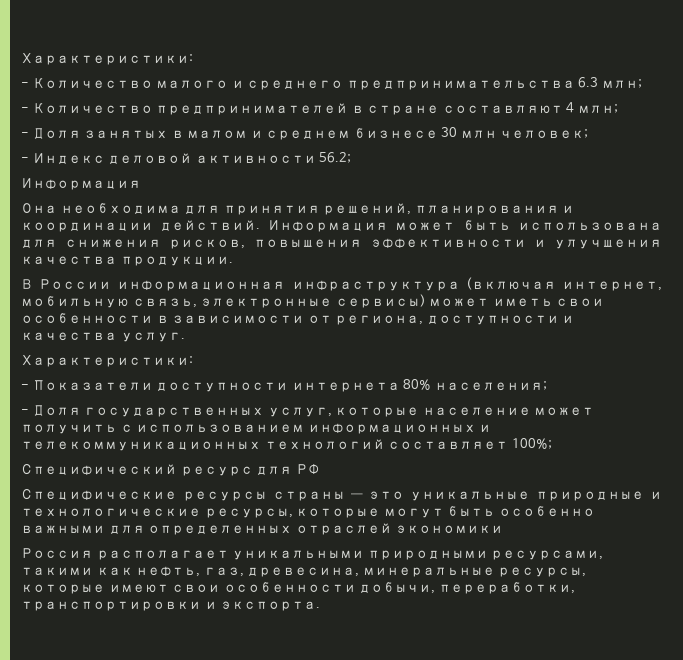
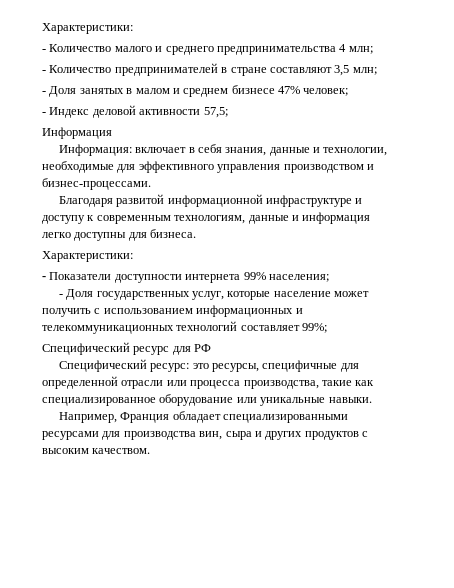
[578,77,599,88] 6.3 -> [339,44,347,52] 4
[566,102,575,113] 4 -> [334,65,350,76] 3,5
[441,127,497,139] 30 млн -> [278,86,300,94] 47%
[319,152,352,163] 56.2; -> [203,107,228,118] 57,5;
[21,203,575,215] [21,220,663,232] [21,238,662,249] [21,256,233,266] [21,277,662,291] [21,294,605,308] [21,313,575,325] [21,332,185,342] Она необходима для принятия решений, планирования и координации действий. Информация может быть использована для снижения рисков, повышения эффективности и улучшения качества продукции. // В России информационная инфраструктура (включая интернет, мобильную связь, электронные сервисы) может иметь свои особенности в зависимости от региона, доступности и качества услуг. -> [58,144,388,156] [42,161,374,173] [42,178,151,190] [58,194,363,207] [42,212,371,224] [42,229,197,241] Информация: включает в себя знания, данные и технологии, необходимые для эффективного управления производством и бизнес-процессами. // Благодаря развитой информационной инфраструктуре и доступу к современным технологиям, данные и информация легко доступны для бизнеса.
[403,379,432,390] 80% -> [243,272,266,280] 99%
[511,438,552,449] 100%; -> [302,323,328,333] 99%;
[21,489,662,501] [21,506,595,518] [21,523,504,535] [21,548,604,560] [21,566,587,577] [21,582,575,594] [21,601,321,611] Специфические ресурсы страны — это уникальные природные и технологические ресурсы, которые могут быть особенно важными для определенных отраслей экономики // Россия располагает уникальными природными ресурсами, такими как нефть, газ, древесина, минеральные ресурсы, которые имеют свои особенности добычи, переработки, транспортировки и экспорта. -> [58,359,359,372] [42,376,375,389] [42,394,372,406] [58,411,348,423] [42,431,368,440] [42,448,151,454] Специфический ресурс: это ресурсы, специфичные для определенной отрасли или процесса производства, такие как специализированное оборудование или уникальные навыки. // Например, Франция обладает специализированными ресурсами для производства вин, сыра и других продуктов с высоким качеством.

